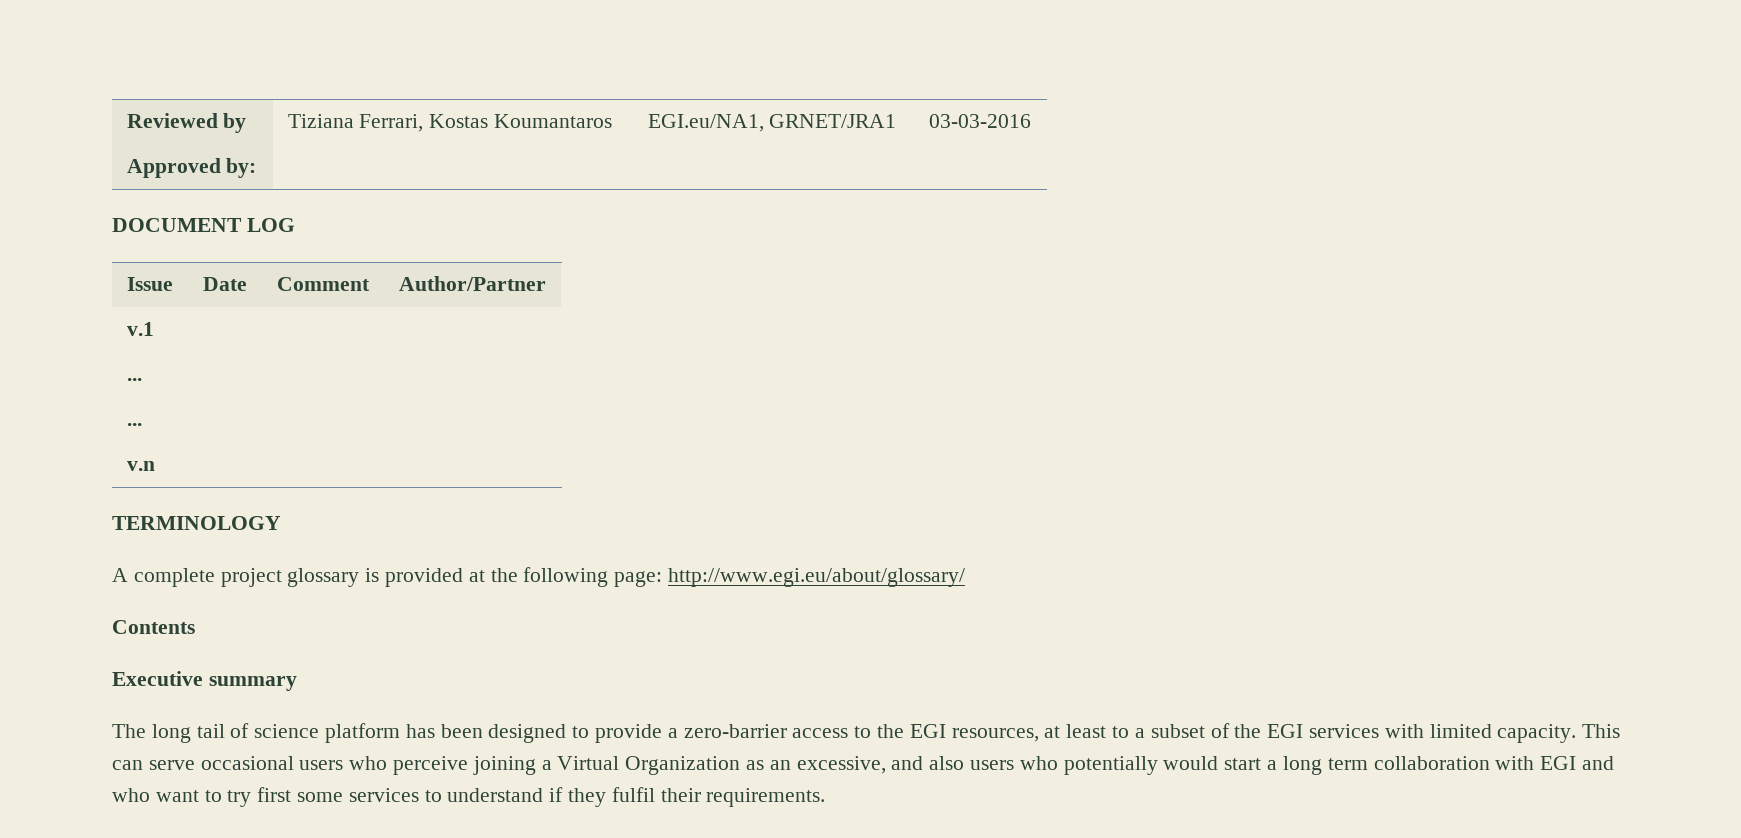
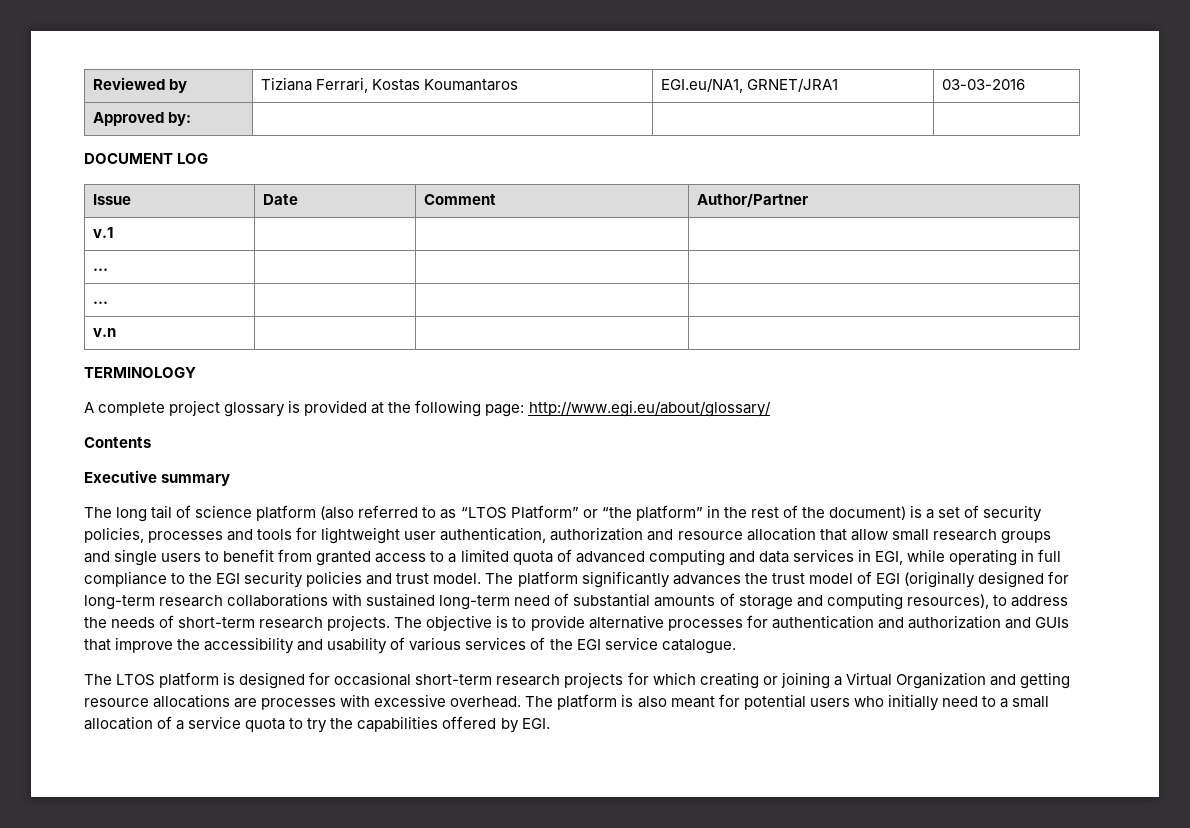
[405,723,1621,743] [112,756,1614,775] [112,787,826,807] has been designed to provide a zero-barrier access to the EGI resources, at least to a subset of the EGI services with limited capacity. This can serve occasional users who perceive joining a Virtual Organization as an excessive, and also users who potentially would start a long term collaboration with EGI and who want to try first some services to understand if they fulfil their requirements. -> [320,505,1043,522] [84,527,1051,544] [84,549,1062,566] [84,571,1069,588] [84,593,1068,610] [84,615,1069,631] [84,637,736,654] [84,672,1070,689] [84,694,1049,711] [84,716,550,733] (also referred to as “LTOS Platform” or “the platform” in the rest of the document) is a set of security policies, processes and tools for lightweight user authentication, authorization and resource allocation that allow small research groups and single users to benefit from granted access to a limited quota of advanced computing and data services in EGI, while operating in full compliance to the EGI security policies and trust model. The platform significantly advances the trust model of EGI (originally designed for long-term research collaborations with sustained long-term need of substantial amounts of storage and computing resources), to address the needs of short-term research projects. The objective is to provide alternative processes for authentication and authorization and GUIs that improve the accessibility and usability of various services of the EGI service catalogue. // The LTOS platform is designed for occasional short-term research projects for which creating or joining a Virtual Organization and getting resource allocations are processes with excessive overhead. The platform is also meant for potential users who initially need to a small allocation of a service quota to try the capabilities offered by EGI.

